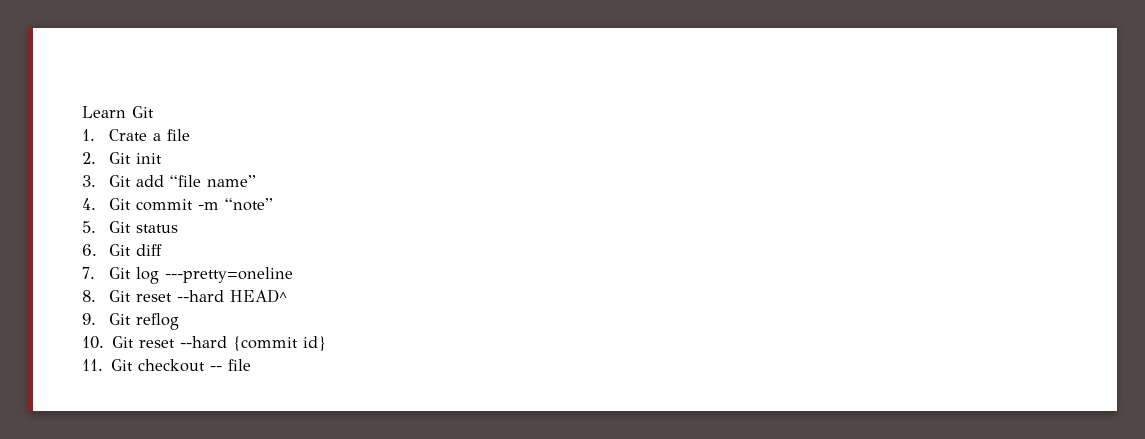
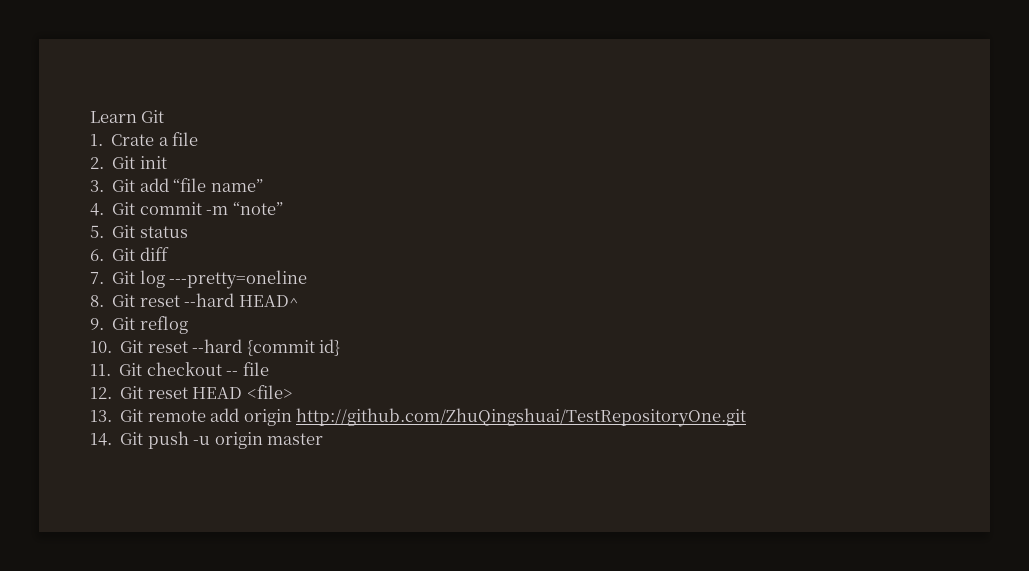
(252, 365) none -> [90,385,293,399] [90,408,747,427] [90,431,324,449] // 12. Git reset HEAD <file> // 13. Git remote add origin http://github.com/ZhuQingshuai/TestRepositoryOne.git // 14. Git push -u origin master

